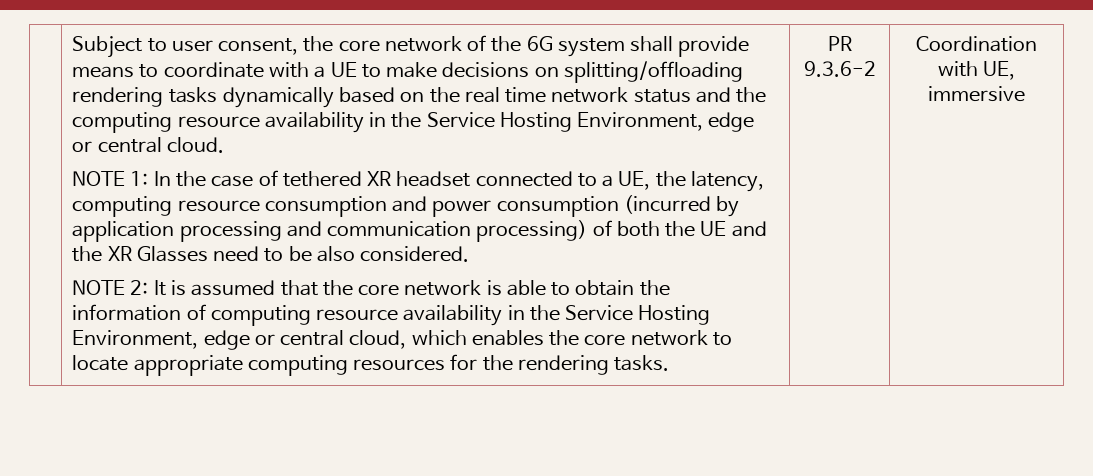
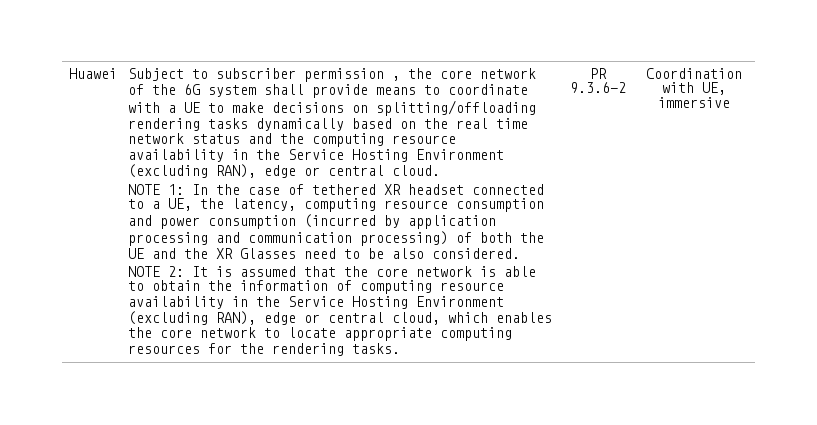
(72, 47) none -> [68,68,117,79] Huawei
[171,38,299,55] user consent, -> [215,68,400,82] subscriber permission ,
[577,112,704,131] Environment, -> [415,149,504,160] [127,164,256,178] Environment (excluding RAN),
[72,330,199,349] Environment, -> [415,296,504,307] [127,311,256,325] Environment (excluding RAN),

